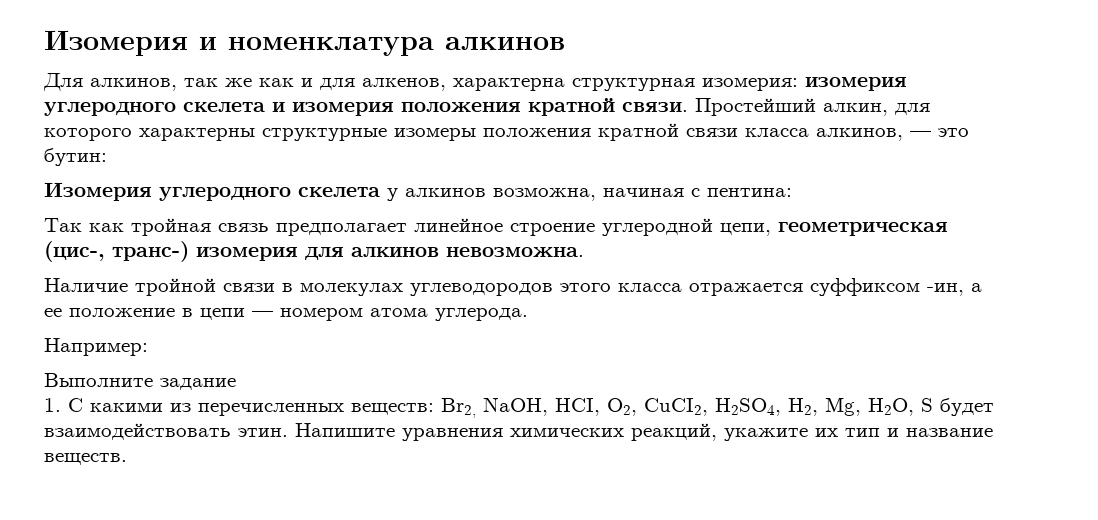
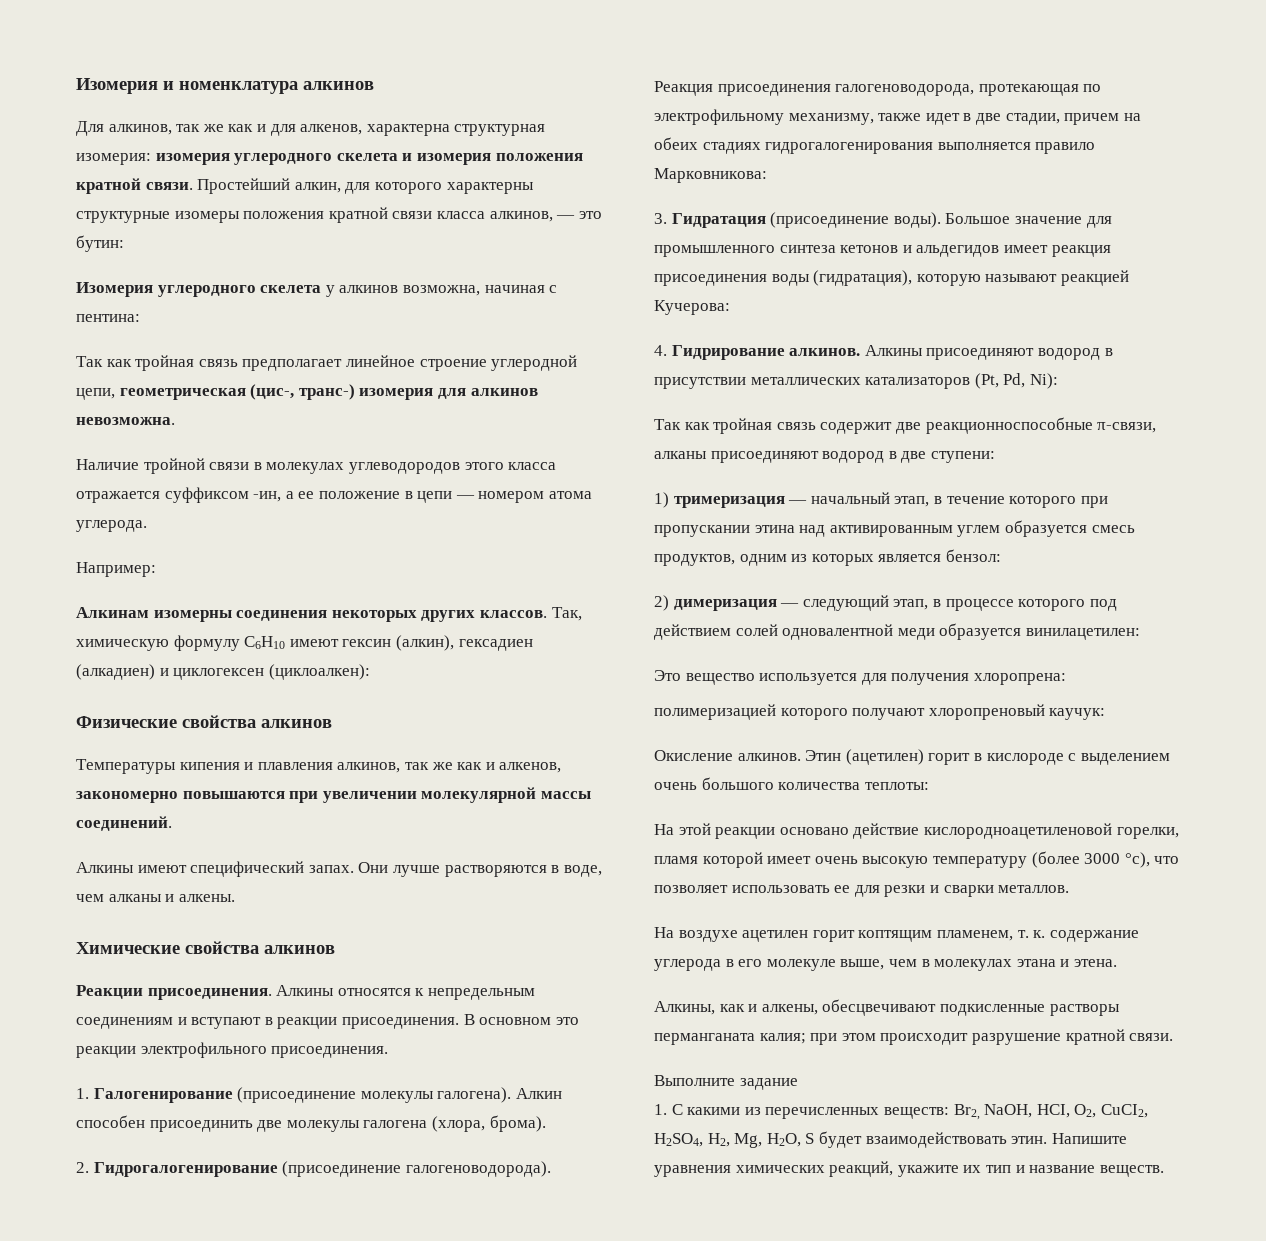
(148, 347) none -> [76,607,582,622] [76,635,533,651] [76,664,370,680] [76,715,332,728] [76,759,562,774] [76,787,591,803] [76,816,172,831] [76,861,602,877] [76,894,235,902] [76,941,335,954] [76,985,535,1000] [76,1014,579,1029] [76,1042,389,1058] [76,1087,562,1103] [76,1115,546,1132] [76,1161,551,1177] [654,81,1102,96] [654,109,1141,125] [654,137,1096,154] [654,168,767,183] [654,212,1112,228] [654,245,1111,257] [654,270,1129,286] [654,300,730,315] [654,345,1113,360] [654,373,1058,389] [654,417,1157,434] [654,451,995,463] [654,492,1108,508] [654,520,1135,537] [654,549,1001,566] [654,595,1117,611] [654,623,1140,640] [654,670,1066,685] [654,704,1106,720] [654,749,1170,765] [654,777,929,790] [654,823,1179,839] [654,851,1180,868] [654,885,1070,897] [654,927,1139,942] [654,959,1117,971] [654,999,1120,1016] [654,1029,1174,1045] // Алкинам изомерны соединения некоторых других классов. Так, химическую формулу C6Н10 имеют гексин (алкин), гексадиен (алкадиен) и циклогексен (циклоалкен): // Физические свойства алкинов // Температуры кипения и плавления алкинов, так же как и алкенов, закономерно повышаются при увеличении молекулярной массы соединений. // Алкины имеют специфический запах. Они лучше растворяются в воде, чем алканы и алкены. // Химические свойства алкинов // Реакции присоединения. Алкины относятся к непредельным соединениям и вступают в реакции присоединения. В основном это реакции электрофильного присоединения. // 1. Галогенирование (присоединение молекулы галогена). Алкин способен присоединить две молекулы галогена (хлора, брома). // 2. Гидрогалогенирование (присоединение галогеноводорода). Реакция присоединения галогеноводорода, протекающая по электрофильному механизму, также идет в две стадии, причем на обеих стадиях гидрогалогенирования выполняется правило Марковникова: // 3. Гидратация (присоединение воды). Большое значение для промышленного синтеза кетонов и альдегидов имеет реакция присоединения воды (гидратация), которую называют реакцией Кучерова: // 4. Гидрирование алкинов. Алкины присоединяют водород в присутствии металлических катализаторов (Pt, Pd, Ni): // Так как тройная связь содержит две реакционноспособные π-связи, алканы присоединяют водород в две ступени: // 1) тримеризация — начальный этап, в течение которого при пропускании этина над активированным углем образуется смесь продуктов, одним из которых является бензол: // 2) димеризация — следующий этап, в процессе которого под действием солей одновалентной меди образуется винилацетилен: // Это вещество используется для получения хлоропрена: // полимеризацией которого получают хлоропреновый каучук: // Окисление алкинов. Этин (ацетилен) горит в кислороде с выделением очень большого количества теплоты: // На этой реакции основано действие кислородноацетиленовой горелки, пламя которой имеет очень высокую температуру (более 3000 °с), что позволяет использовать ее для резки и сварки металлов. // На воздухе ацетилен горит коптящим пламенем, т. к. содержание углерода в его молекуле выше, чем в молекулах этана и этена. // Алкины, как и алкены, обесцвечивают подкисленные растворы перманганата калия; при этом происходит разрушение кратной связи.

